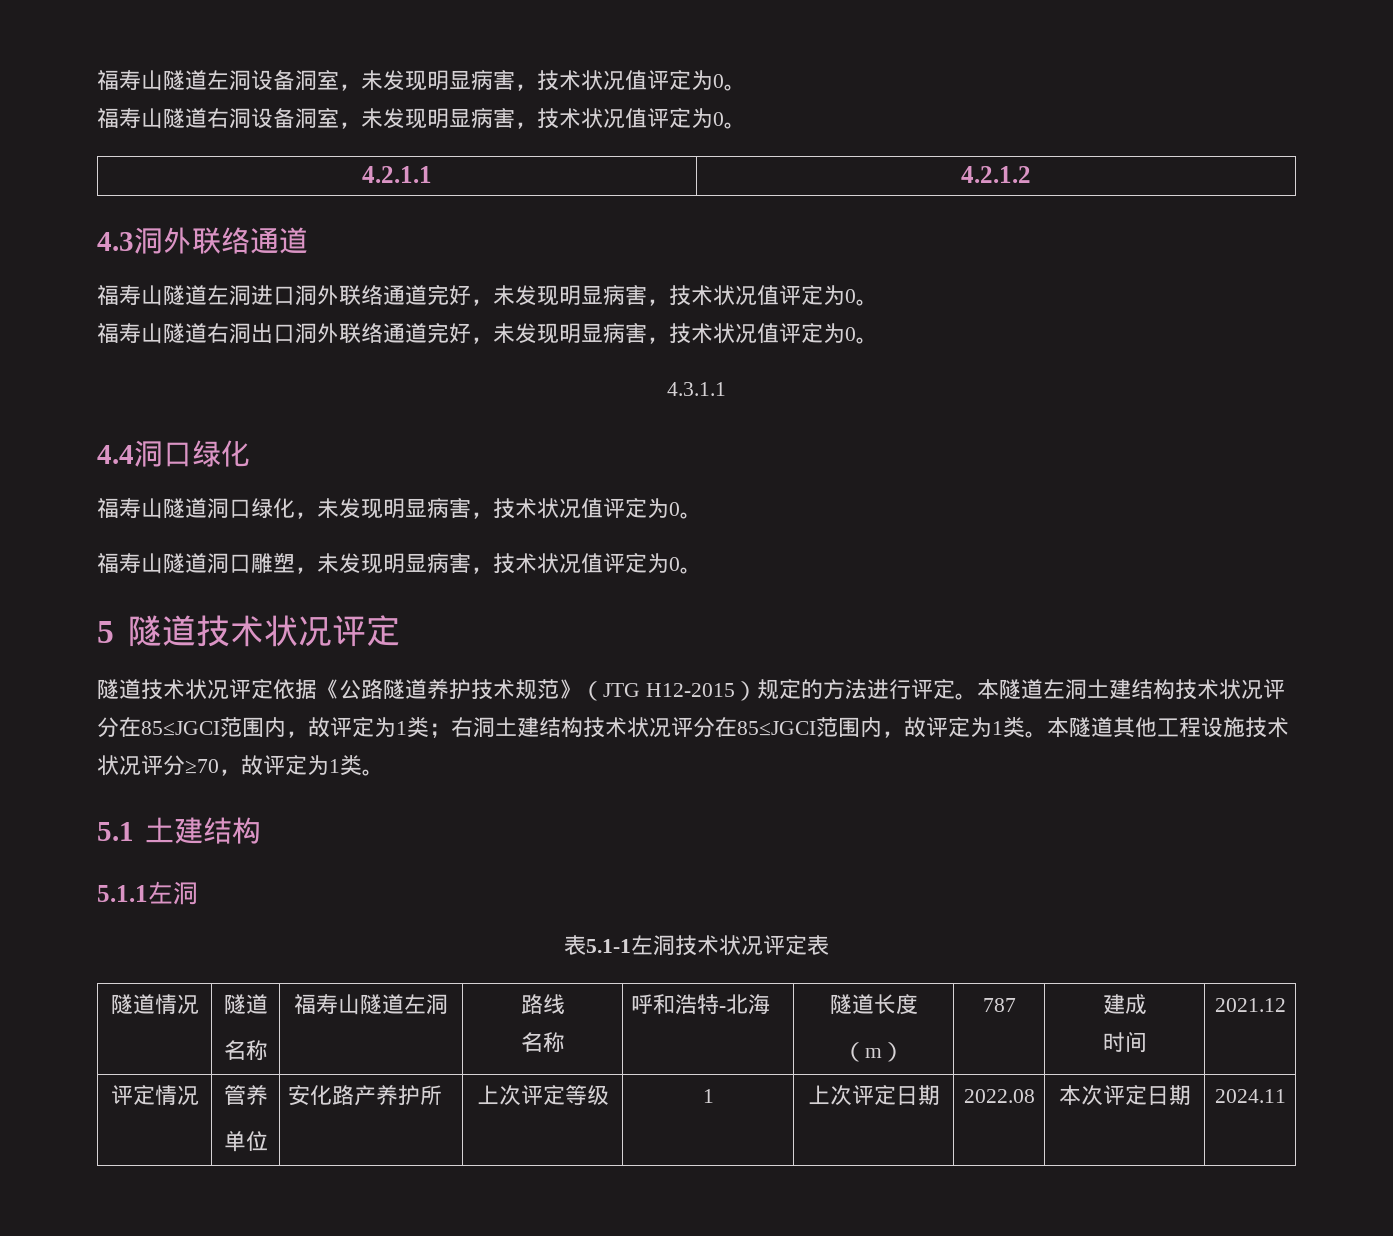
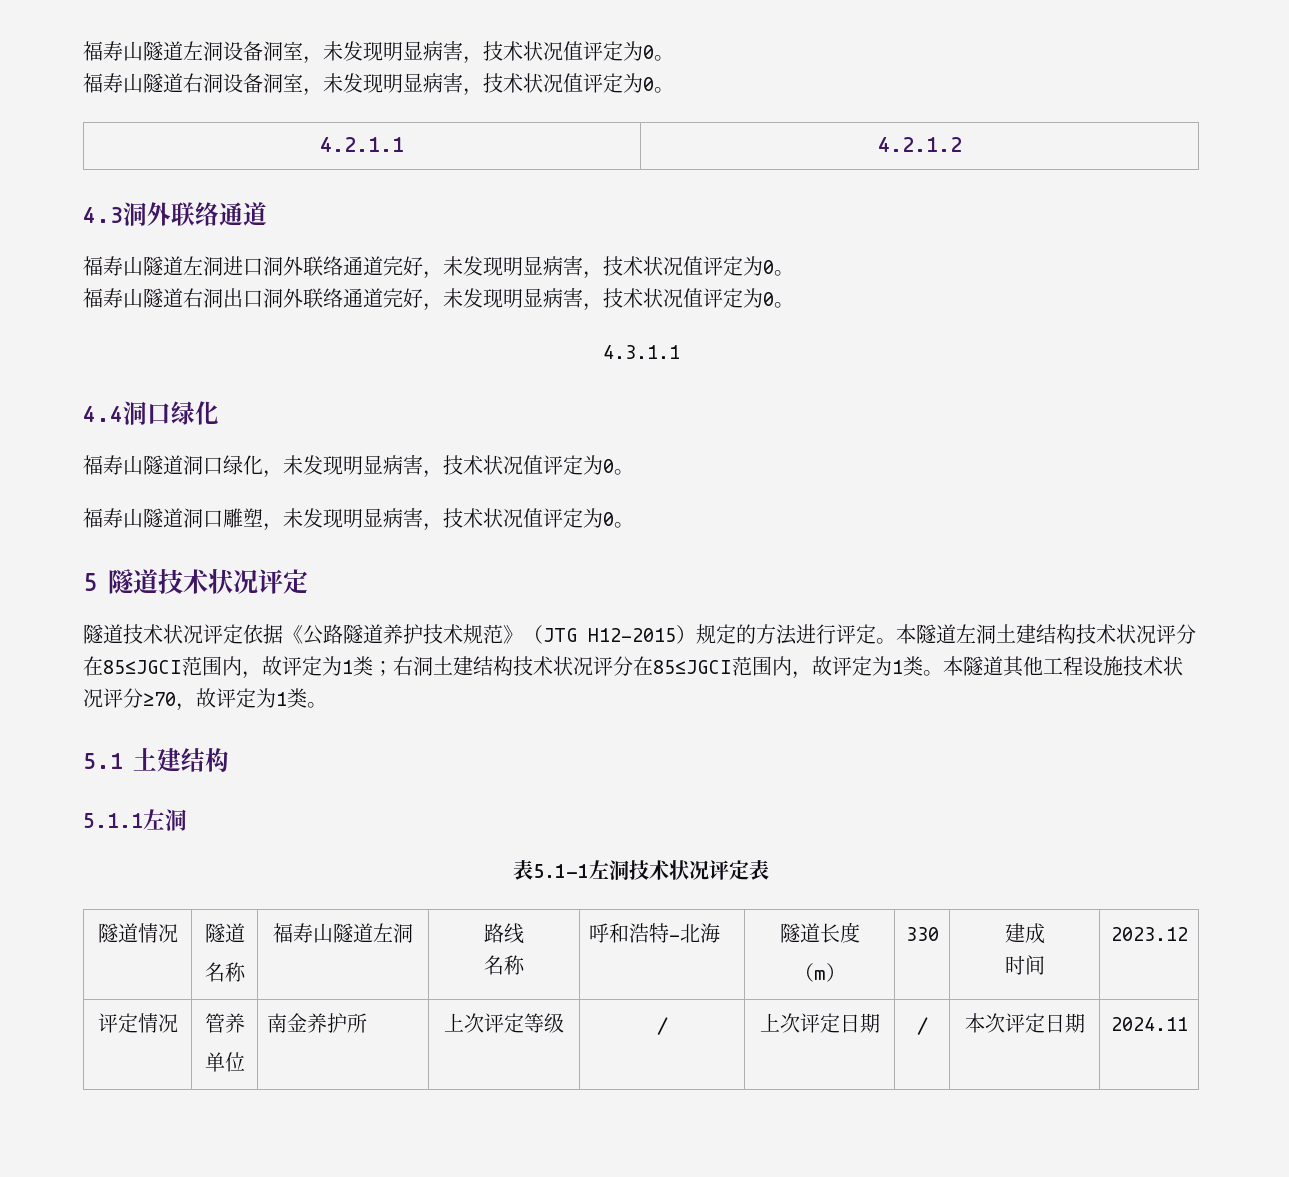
[982,998,1016,1012] 787 -> [905,927,939,941] 330
[1214,998,1286,1012] 2021.12 -> [1110,927,1188,941] 2023.12
[288,1085,377,1106] 安化路产 -> [267,1013,308,1033] 南金
[702,1089,714,1103] 1 -> [656,1017,668,1035] /
[963,1089,1035,1103] 2022.08 -> [916,1017,928,1035] /

